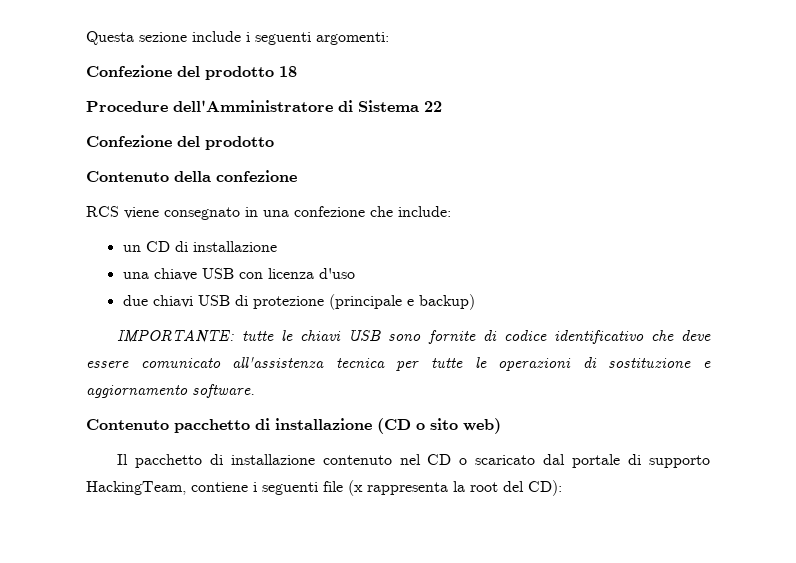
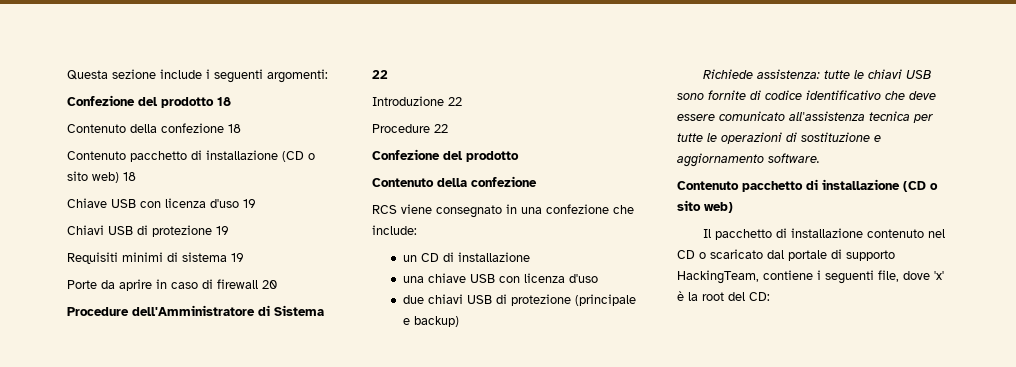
(297, 71) none -> [67,123,241,133] [67,150,315,162] [67,171,136,183] [67,198,256,208] [67,225,229,237] [67,252,244,264] [67,279,277,291] // Contenuto della confezione 18 // Contenuto pacchetto di installazione (CD o sito web) 18 // Chiave USB con licenza d'uso 19 // Chiavi USB di protezione 19 // Requisiti minimi di sistema 19 // Porte da aprire in caso di firewall 20
(442, 106) none -> [372,96,462,106] [372,124,448,133] // Introduzione 22 // Procedure 22
[116,329,234,343] IMPORTANTE: -> [703,69,821,79] Richiede assistenza:
[323,480,448,496] file (x rappresenta -> [878,270,944,282] [677,291,684,301] file, dove 'x' è
[528,480,562,496] CD): -> [749,292,770,301] CD:

